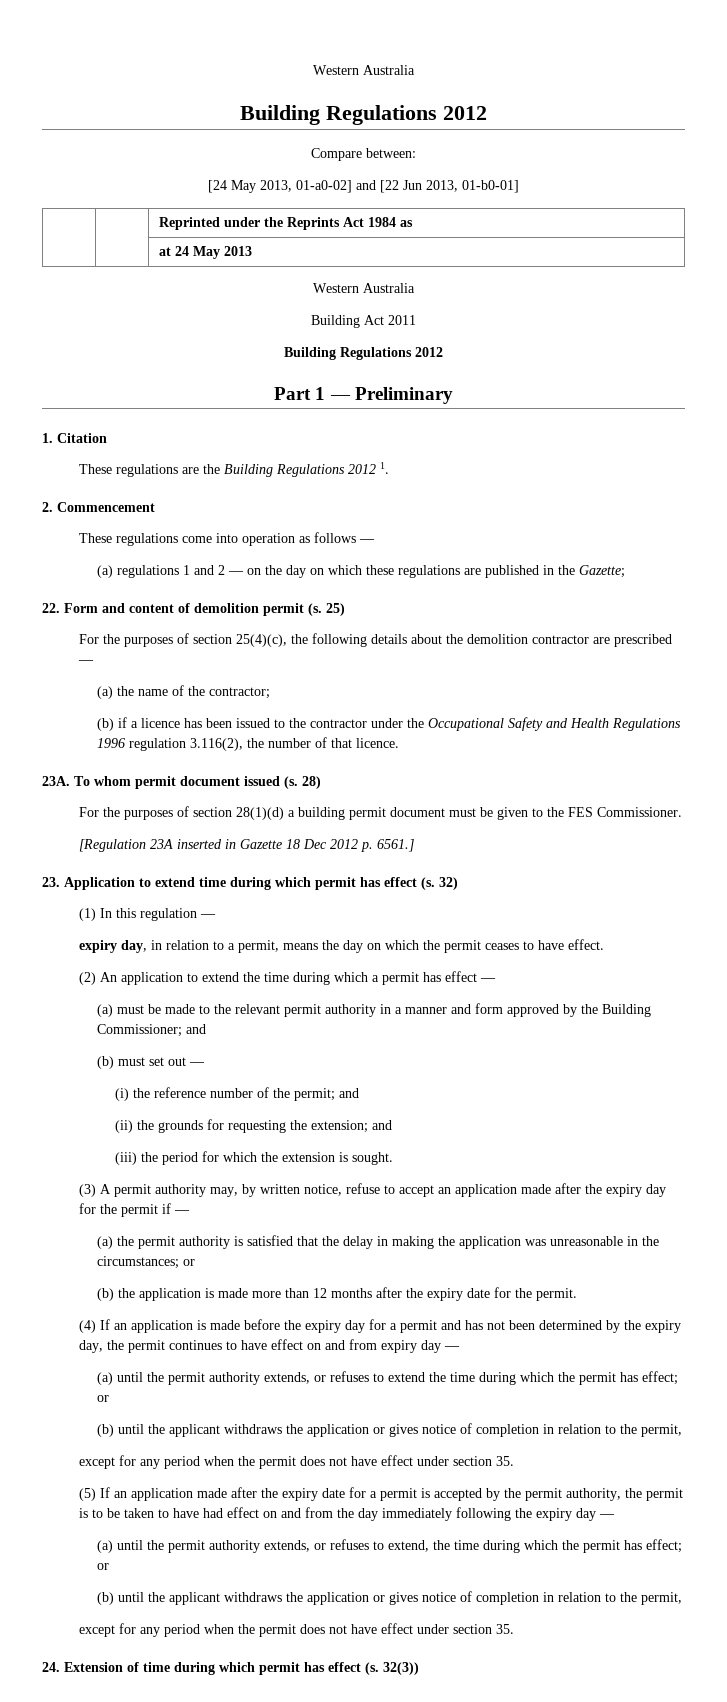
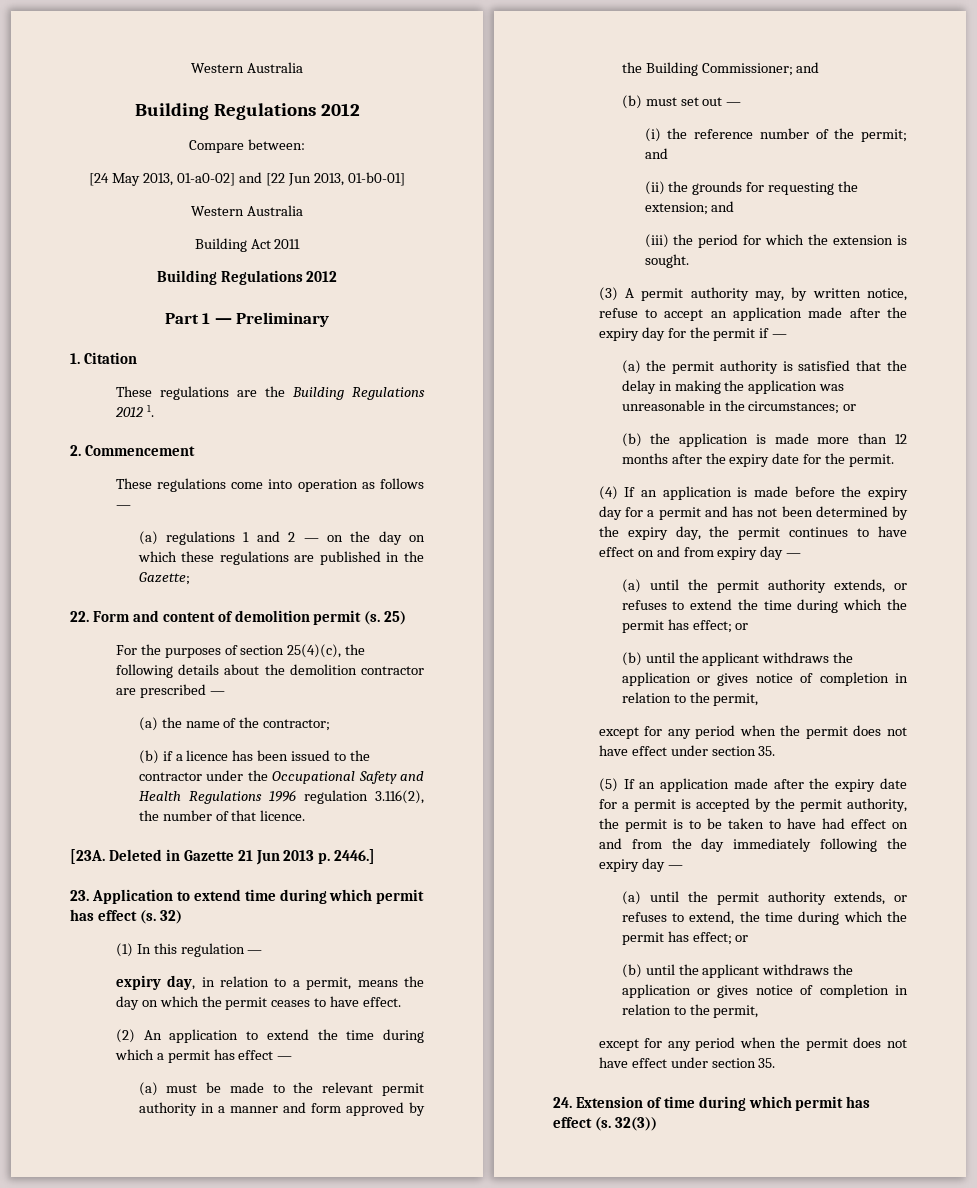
[158,217,413,230] [158,246,252,259] // | | Reprinted under the Reprints Act 1984 as // | | at 24 May 2013 -> (405, 179) none
[42,776,321,789] [78,806,682,820] [78,839,414,852] 23A. To whom permit document issued (s. 28) // For the purposes of section 28(1)(d) a building permit document must be given to the FES Commissioner. // [Regulation 23A inserted in Gazette 18 Dec 2012 p. 6561.] -> [70,849,376,865] [23A. Deleted in Gazette 21 Jun 2013 p. 2446.]

